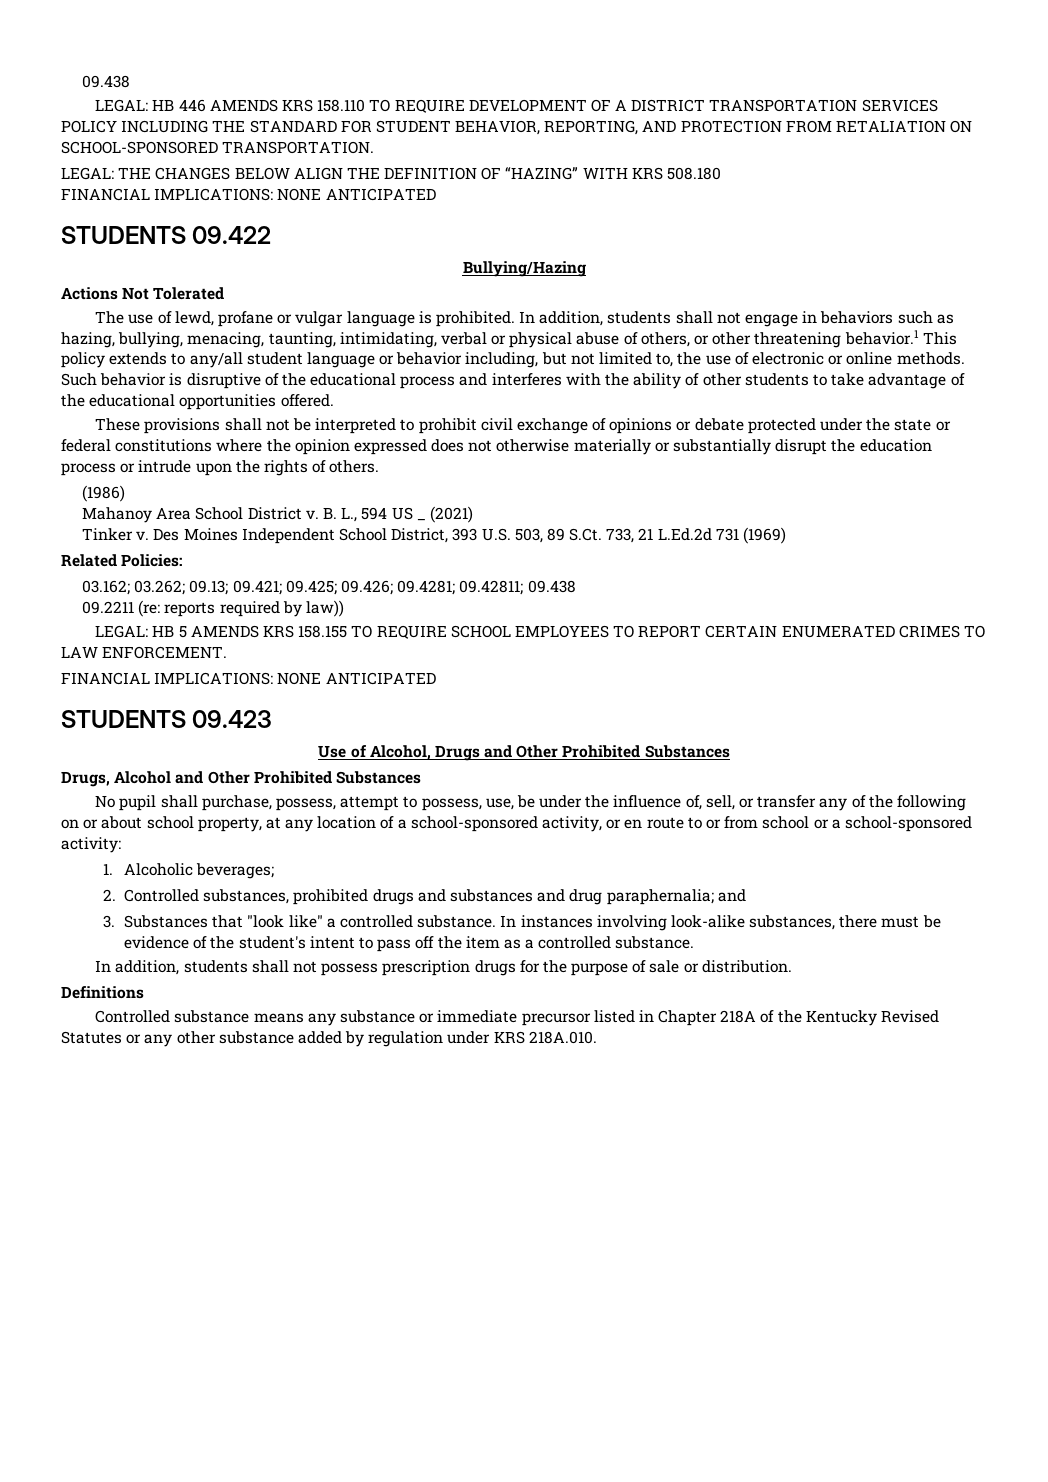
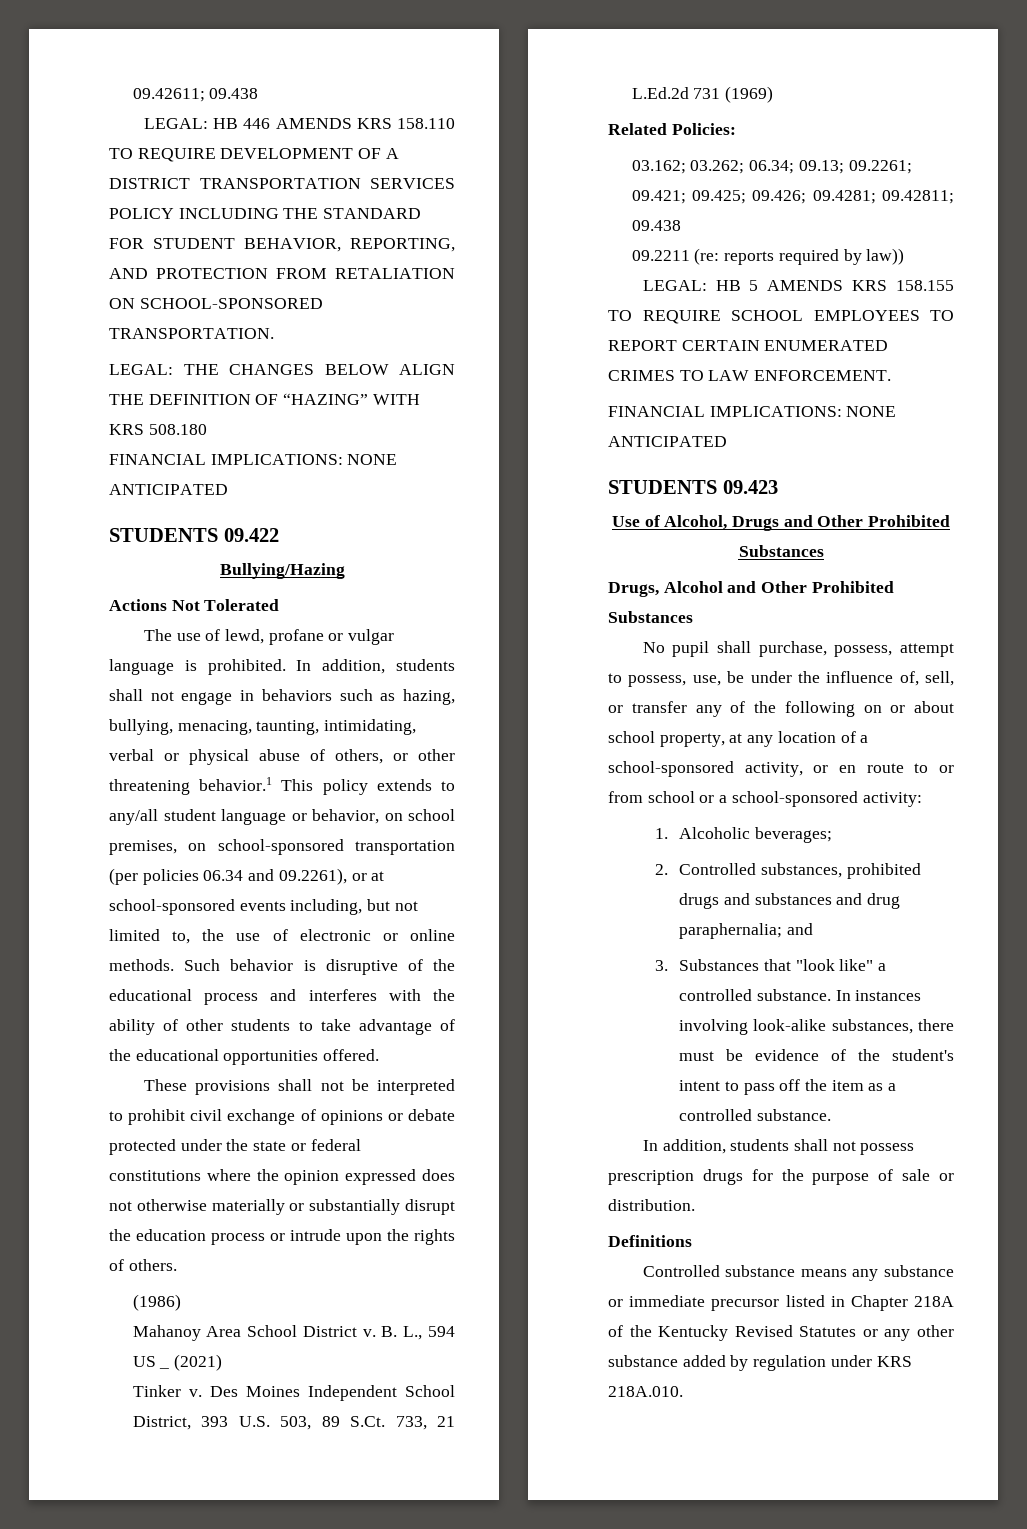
(82, 81) none -> [132,88,205,102] 09.42611;
[396,352,463,365] behavior -> [312,809,455,824] [109,839,455,855] [109,868,385,885] [109,899,286,915] behavior, on school premises, on school-sponsored transportation (per policies 06.34 and 09.2261), or at school-sponsored events
[189,580,229,595] 09.13; -> [749,160,912,174] 06.34; 09.13; 09.2261;

